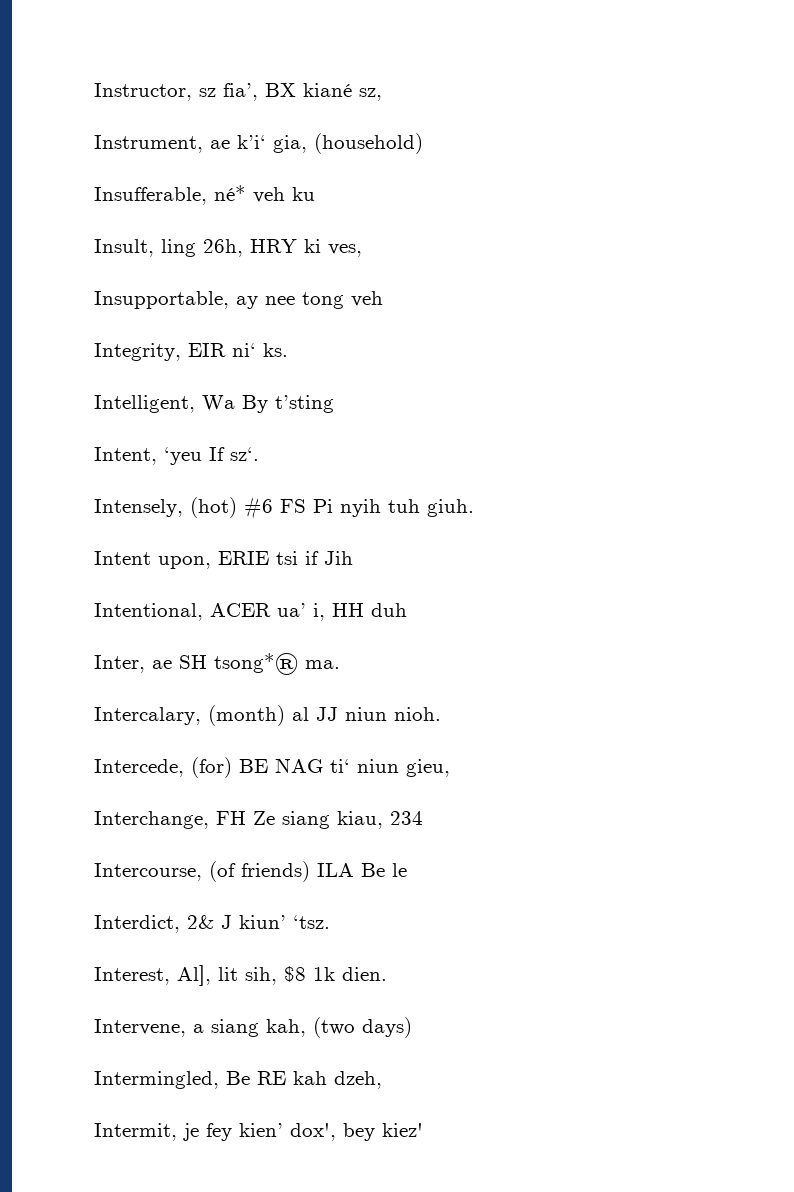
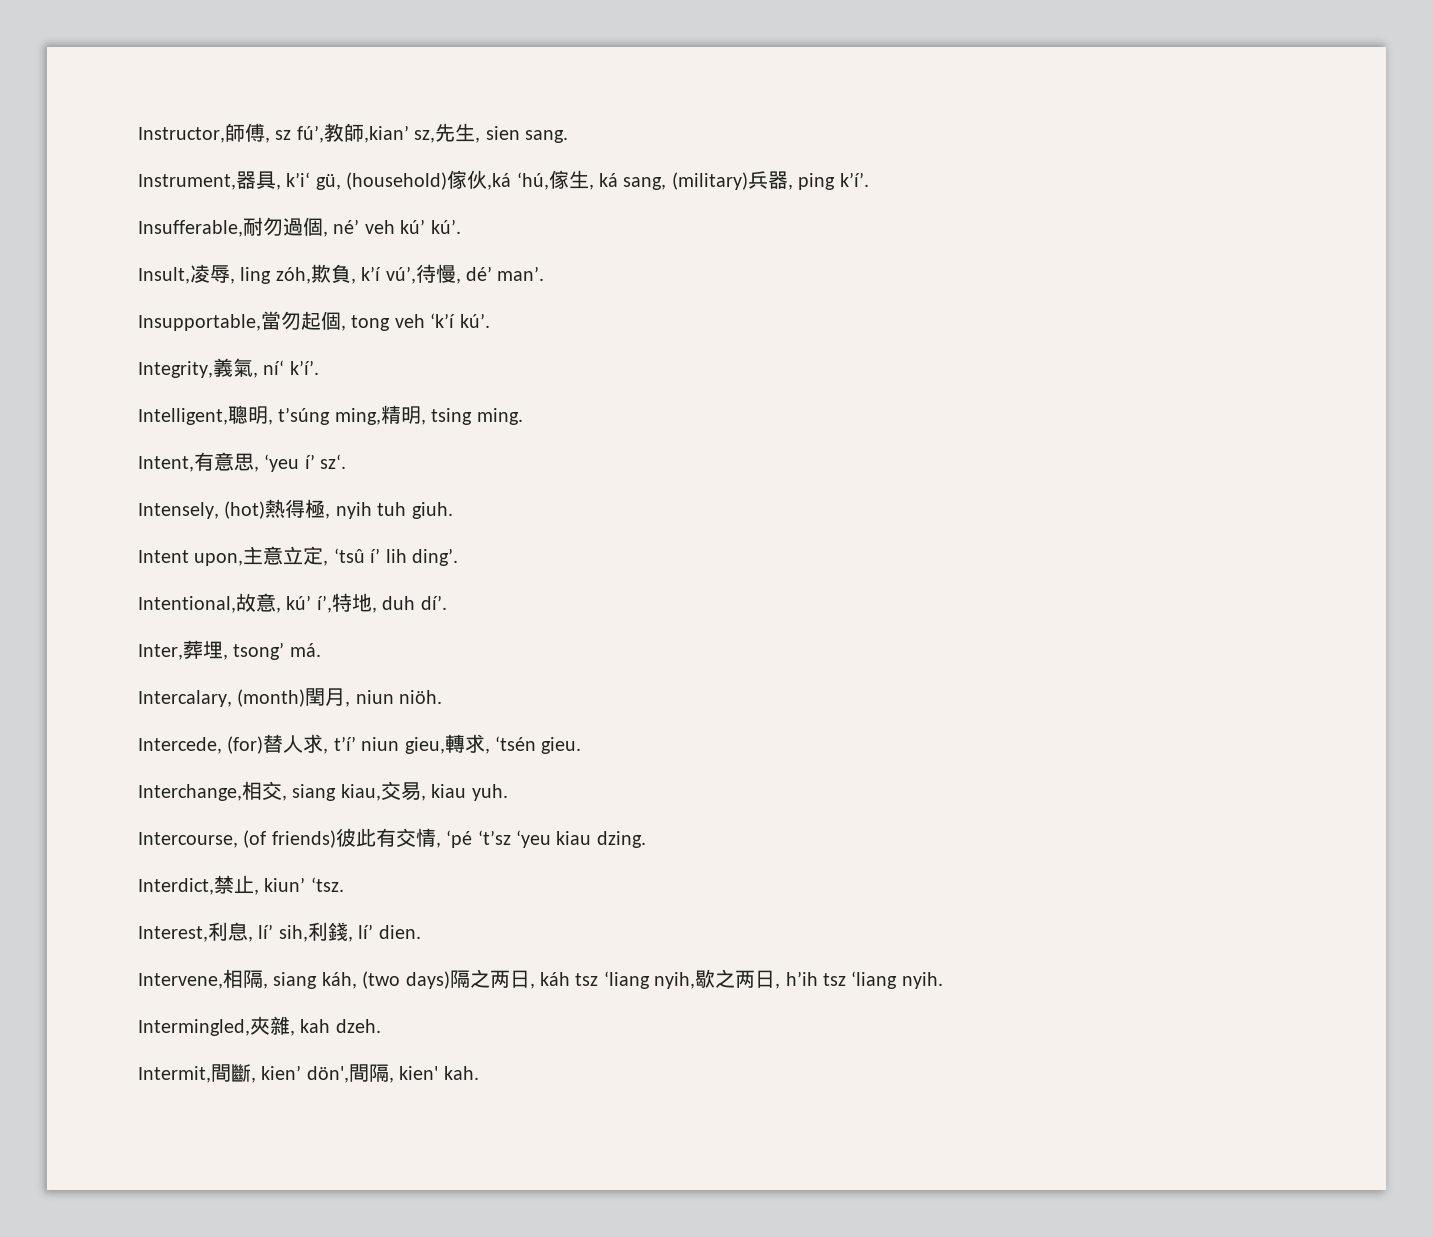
[199,83,382,101] [94,133,423,154] [94,185,315,205] [94,239,362,257] [94,291,295,309] sz fia’, BX kiané sz, // Instrument, ae k’i‘ gia, (household) // Insufferable, né* veh ku // Insult, ling 26h, HRY ki ves, // Insupportable, ay nee -> [225,123,568,143] [138,170,869,190] [138,217,461,237] [138,264,545,284] [138,311,346,331] 師傅, sz fú’,教師,kian’ sz,先生, sien sang. // Instrument,器具, k’i‘ gü, (household)傢伙,ká ‘hú,傢生, ká sang, (military)兵器, ping k’í’. // Insufferable,耐勿過個, né’ veh kú’ kú’. // Insult,凌辱, ling zóh,欺負, k’í vú’,待慢, dé’ man’. // Insupportable,當勿起個,
(383, 299) none -> [430,313,490,328] ‘k’í kú’.
[188,343,288,357] [94,395,334,413] [94,447,225,465] EIR ni‘ ks. // Intelligent, Wa By t’sting // Intent, ‘yeu If -> [213,358,319,378] [138,405,523,425] [138,452,315,472] 義氣, ní‘ k’í’. // Intelligent,聰明, t’súng ming,精明, tsing ming. // Intent,有意思, ‘yeu í’
[244,496,333,519] #6 FS Pi -> [265,499,331,519] 熱得極,
[218,551,353,565] [94,603,364,621] ERIE tsi if Jih // Intentional, ACER ua’ i, HH -> [243,546,458,566] [138,593,377,613] 主意立定, ‘tsû í’ lih ding’. // Intentional,故意, kú’ í’,特地,
(407, 610) none -> [420,595,447,610] dí’.
[152,653,340,675] [94,705,441,726] ae SH tsong*® ma. // Intercalary, (month) al JJ niun nioh. -> [183,640,321,660] [138,688,443,707] 葬埋, tsong’ má. // Intercalary, (month)閏月, niun niöh.
[239,758,350,773] BE NAG ti‘ -> [263,734,356,754] 替人求, t’í’
[94,811,423,829] [94,861,407,882] // Interchange, FH Ze siang kiau, 234 // Intercourse, (of friends) ILA Be le -> [444,734,582,754] [138,781,508,801] [138,828,646,848] 轉求, ‘tsén gieu. // Interchange,相交, siang kiau,交易, kiau yuh. // Intercourse, (of friends)彼此有交情, ‘pé ‘t’sz ‘yeu kiau dzing.
[187,915,232,929] 2& J -> [214,875,259,895] 禁止,
[177,965,387,986] [94,1017,412,1038] [94,1071,382,1089] [94,1123,423,1141] Al], lit sih, $8 1k dien. // Intervene, a siang kah, (two days) // Intermingled, Be RE kah dzeh, // Intermit, je fey kien’ dox', bey kiez' -> [208,922,421,942] [138,969,943,989] [138,1016,381,1036] [138,1064,479,1083] 利息, lí’ sih,利錢, lí’ dien. // Intervene,相隔, siang káh, (two days)隔之两日, káh tsz ‘liang nyih,歇之两日, h’ih tsz ‘liang nyih. // Intermingled,夾雜, kah dzeh. // Intermit,間斷, kien’ dön',間隔, kien' kah.

